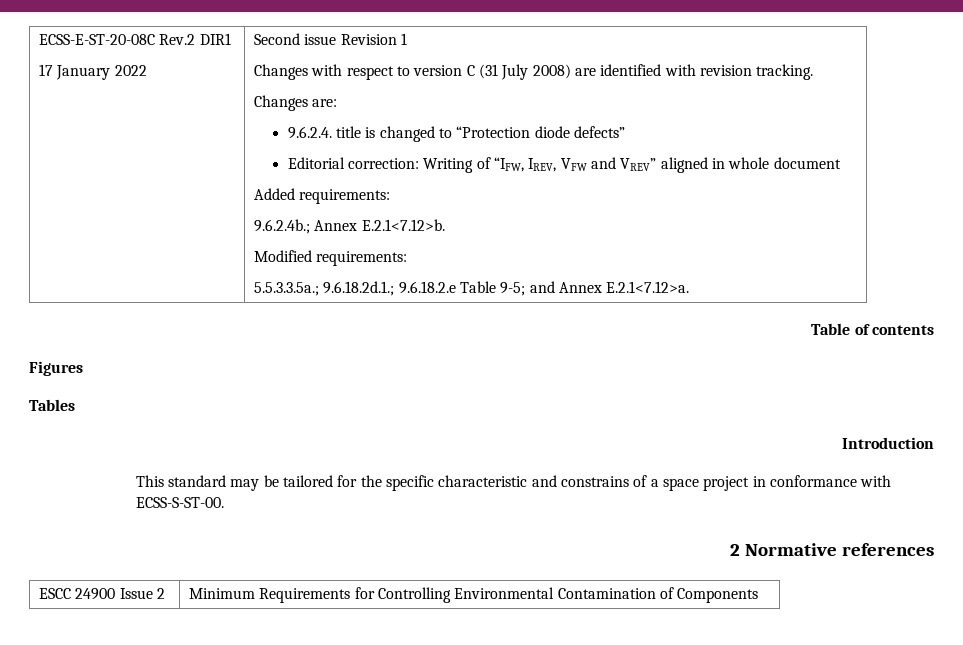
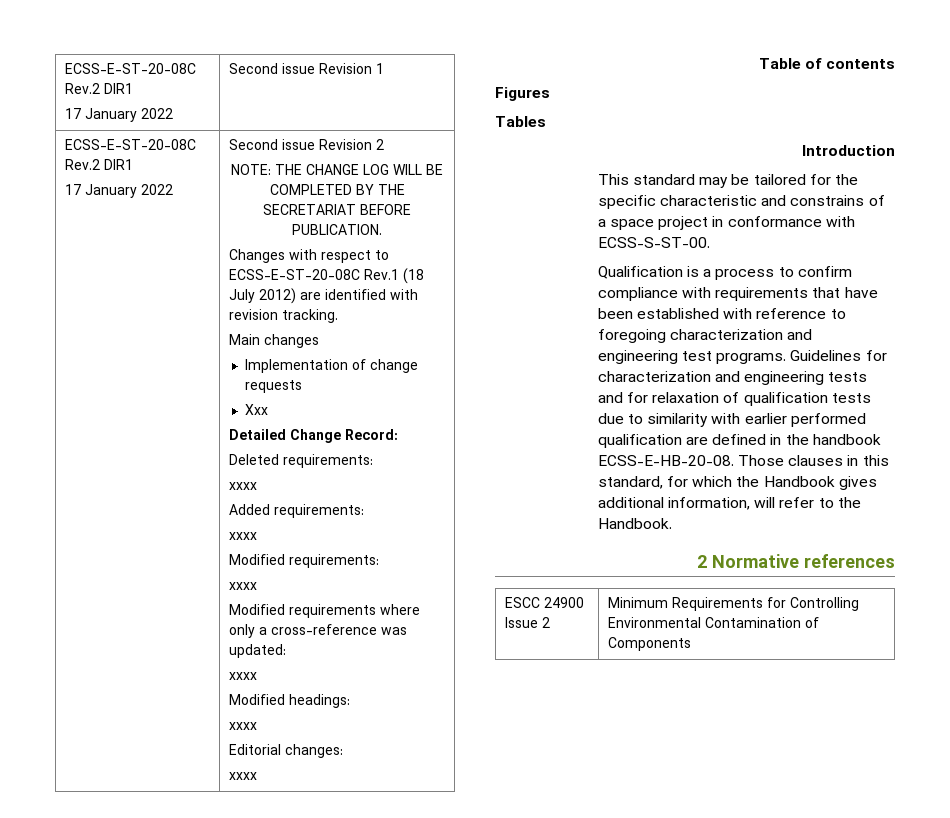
(408, 39) none -> [65,139,197,150] [65,159,134,170] [65,184,174,198] [229,139,385,150] [231,164,444,175] [269,184,405,195] [263,204,412,215] [292,224,382,235] // ECSS-E-ST-20-08C Rev.2 DIR1 // 17 January 2022 | Second issue Revision 2 // NOTE: THE CHANGE LOG WILL BE COMPLETED BY THE SECRETARIAT BEFORE PUBLICATION.
[413,64,571,80] version C (31 July 2008) -> [229,268,425,284] [229,288,297,304] ECSS-E-ST-20-08C Rev.1 (18 July 2012)
[254,95,338,111] [287,126,625,142] [287,157,841,173] Changes are: // 9.6.2.4. title is changed to “Protection diode defects” // Editorial correction: Writing of “IFW, IREV, VFW and VREV” aligned in whole document -> [229,334,320,348] [244,359,418,373] [244,380,302,393] [244,404,268,415] [229,429,399,443] [229,454,374,468] [229,482,258,490] Main changes // Implementation of change requests // Xxx // Detailed Change Record: // Deleted requirements: // xxxx
[254,219,445,234] 9.6.2.4b.; Annex E.2.1<7.12>b. -> [229,532,258,540] xxxx
[254,281,690,296] 5.5.3.3.5a.; 9.6.18.2d.1.; 9.6.18.2.e Table 9-5; and Annex E.2.1<7.12>a. -> [229,582,258,590] [229,604,421,618] [229,624,408,638] [229,644,287,658] [229,672,258,680] [229,694,351,708] [229,722,258,730] [229,744,344,758] [229,772,258,780] xxxx // Modified requirements where only a cross-reference was updated: // xxxx // Modified headings: // xxxx // Editorial changes: // xxxx
(224, 502) none -> [597,266,852,280] [597,287,878,301] [597,308,846,319] [597,329,813,343] [597,350,887,364] [597,371,868,385] [597,392,871,406] [597,413,866,427] [597,434,881,448] [597,455,889,466] [597,476,877,490] [597,497,861,510] [597,518,672,529] // Qualification is a process to confirm compliance with requirements that have been established with reference to foregoing characterization and engineering test programs. Guidelines for characterization and engineering tests and for relaxation of qualification tests due to similarity with earlier performed qualification are defined in the handbook ECSS-E-HB-20-08. Those clauses in this standard, for which the Handbook gives additional information, will refer to the Handbook.

